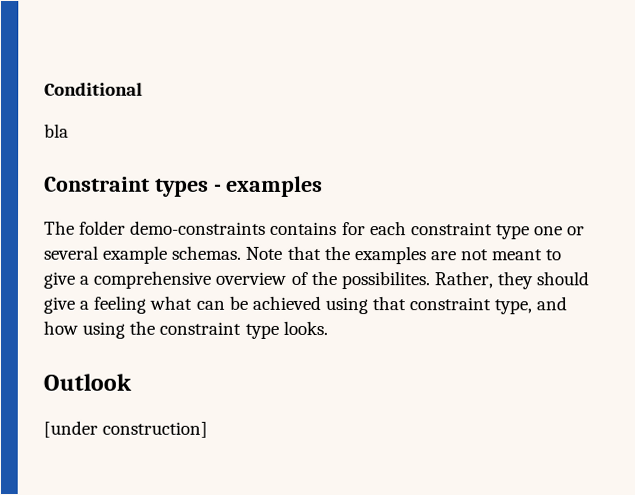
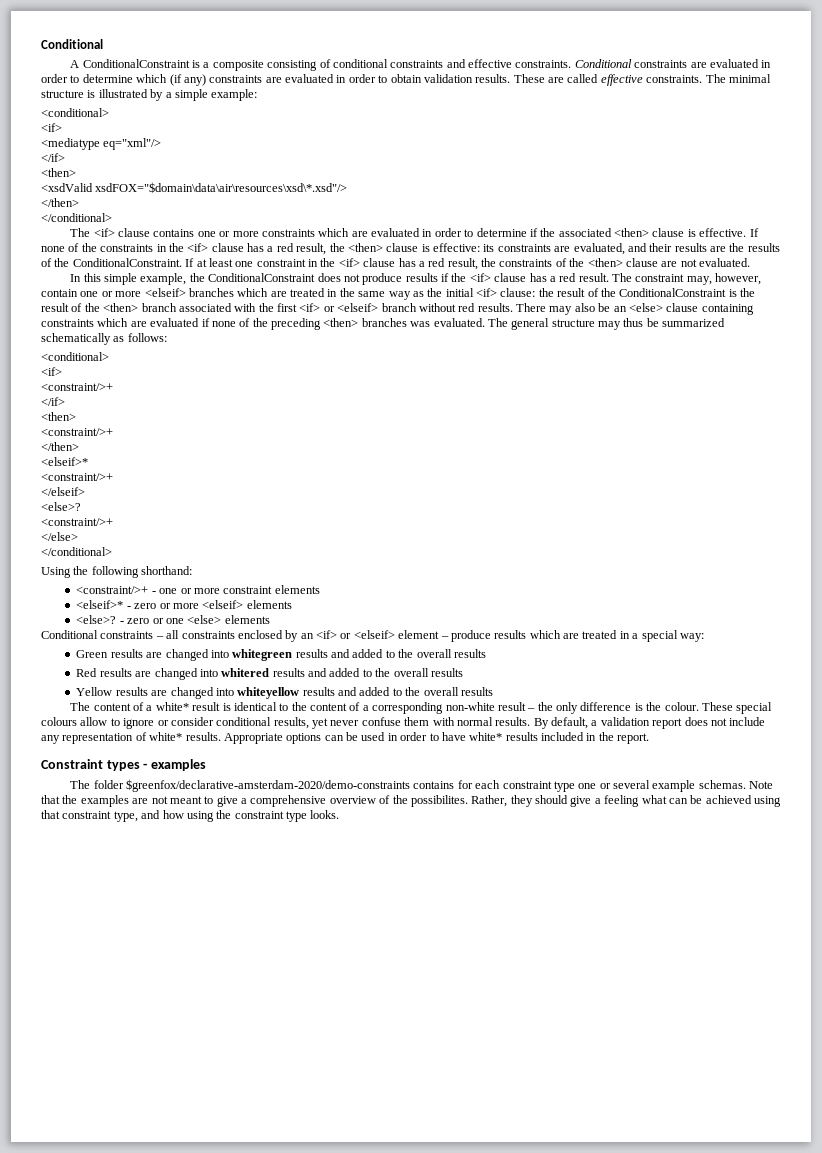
[44,123,69,138] bla -> [70,59,772,71] [41,74,771,86] [41,89,258,101] [41,108,109,117] [41,123,62,132] [41,138,162,150] [41,153,65,162] [41,168,76,177] [41,182,348,193] [41,198,79,207] [41,213,112,222] [70,228,759,237] [41,243,780,255] [41,258,750,270] [70,273,762,285] [41,288,755,300] [41,303,754,315] [41,318,726,330] [41,333,167,345] [41,352,109,361] [41,367,62,376] [41,383,113,391] [41,397,65,406] [41,412,76,421] [41,428,113,436] [41,442,79,451] [41,457,88,466] [41,473,113,481] [41,487,85,496] [41,502,81,511] [41,518,113,526] [41,532,78,541] [41,547,112,556] [41,566,193,578] [76,585,320,594] [76,600,292,609] [76,615,270,624] [41,630,704,642] [76,649,486,661] [76,668,463,680] [76,687,493,699] [70,702,773,714] [41,717,766,729] [41,732,650,744] A ConditionalConstraint is a composite consisting of conditional constraints and effective constraints. Conditional constraints are evaluated in order to determine which (if any) constraints are evaluated in order to obtain validation results. These are called effective constraints. The minimal structure is illustrated by a simple example: // <conditional> // <if> // <mediatype eq="xml"/> // </if> // <then> // <xsdValid xsdFOX="$domain\data\air\resources\xsd\*.xsd"/> // </then> // </conditional> // The <if> clause contains one or more constraints which are evaluated in order to determine if the associated <then> clause is effective. If none of the constraints in the <if> clause has a red result, the <then> clause is effective: its constraints are evaluated, and their results are the results of the ConditionalConstraint. If at least one constraint in the <if> clause has a red result, the constraints of the <then> clause are not evaluated. // In this simple example, the ConditionalConstraint does not produce results if the <if> clause has a red result. The constraint may, however, contain one or more <elseif> branches which are treated in the same way as the initial <if> clause: the result of the ConditionalConstraint is the result of the <then> branch associated with the first <if> or <elseif> branch without red results. There may also be an <else> clause containing constraints which are evaluated if none of the preceding <then> branches was evaluated. The general structure may thus be summarized schematically as follows: // <conditional> // <if> // <constraint/>+ // </if> // <then> // <constraint/>+ // </then> // <elseif>* // <constraint/>+ // </elseif> // <else>? // <constraint/>+ // </else> // </conditional> // Using the following shorthand: // <constraint/>+ - one or more constraint elements // <elseif>* - zero or more <elseif> elements // <else>? - zero or one <else> elements // Conditional constraints – all constraints enclosed by an <if> or <elseif> element – produce results which are treated in a special way: // Green results are changed into whitegreen results and added to the overall results // Red results are changed into whitered results and added to the overall results // Yellow results are changed into whiteyellow results and added to the overall results // The content of a white* result is identical to the content of a corresponding non-white result – the only difference is the colour. These special colours allow to ignore or consider conditional results, yet never confuse them with normal results. By default, a validation report does not include any representation of white* results. Appropriate options can be used in order to have white* results included in the report.
[130,220,267,235] demo-constraints -> [125,779,410,792] $greenfox/declarative-amsterdam-2020/demo-constraints
[43,373,132,391] [43,420,209,438] // Outlook // [under construction] -> (340, 814) none

